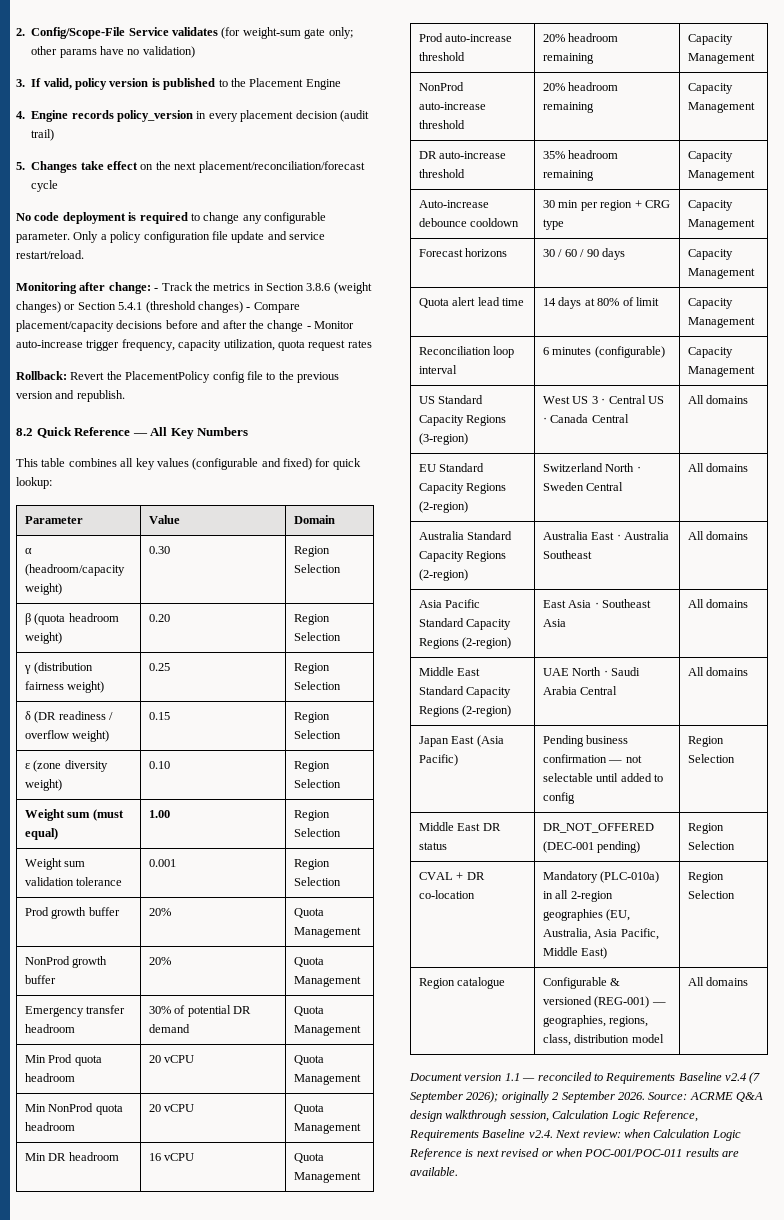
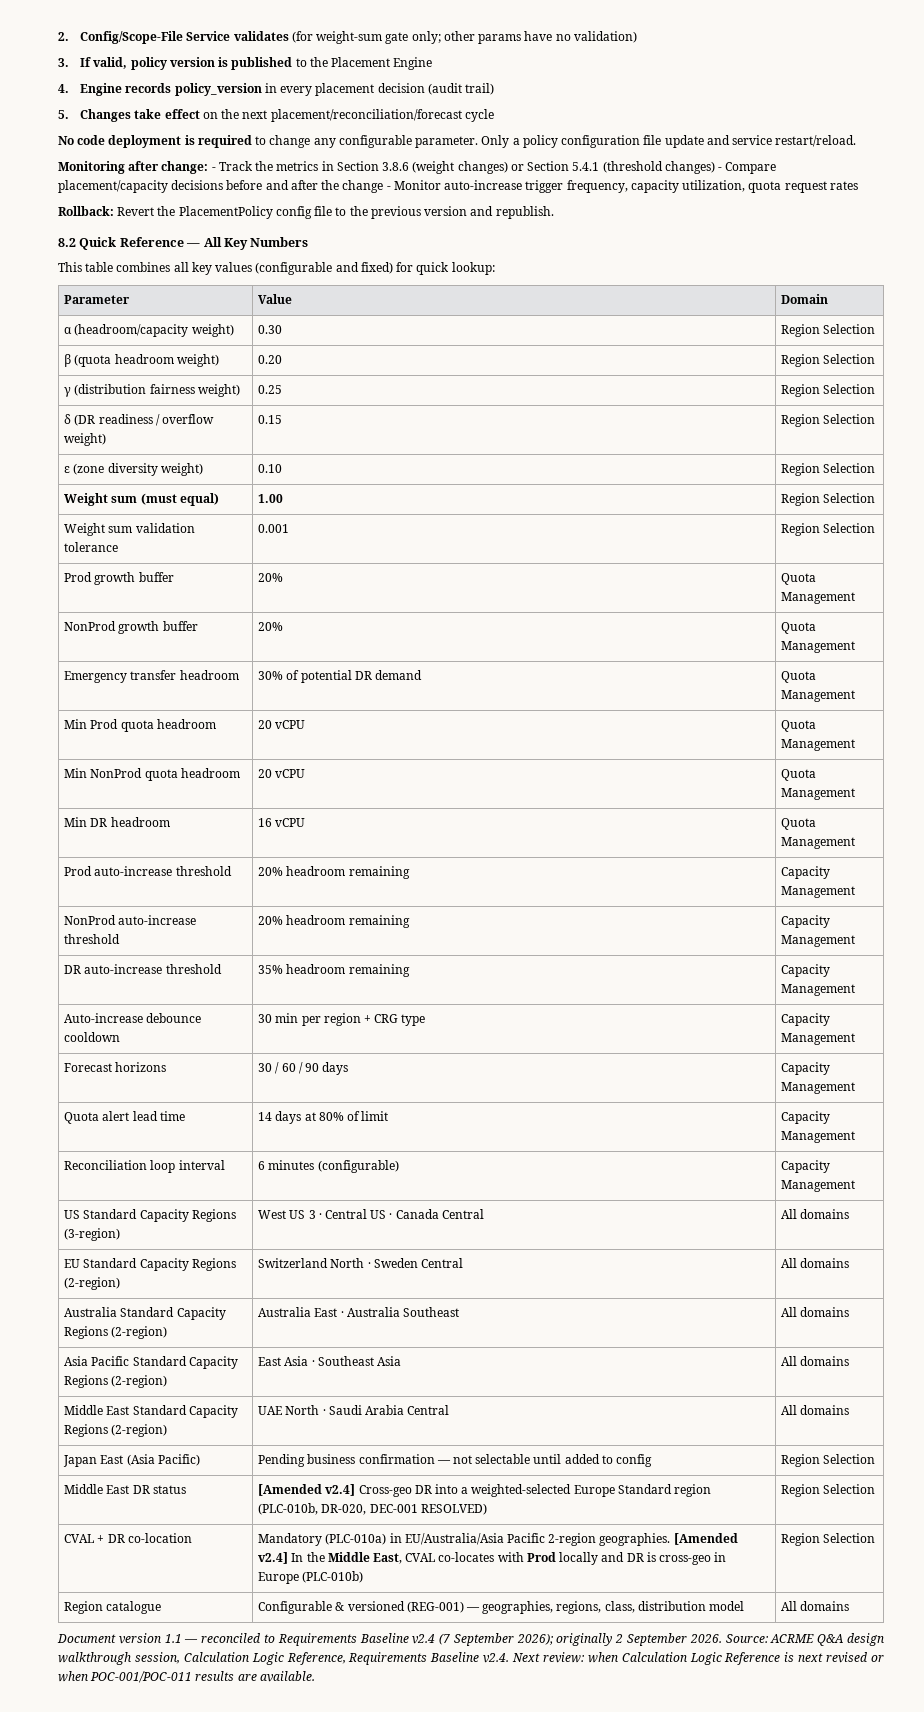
[543,823,655,833] [543,841,641,853] DR_NOT_OFFERED (DEC-001 pending) -> [258,1484,712,1497] [258,1503,487,1515] [Amended v2.4] Cross-geo DR into a weighted-selected Europe Standard region (PLC-010b, DR-020, DEC-001 RESOLVED)
[555,890,613,902] [543,909,631,921] [543,928,659,940] [543,947,608,959] all 2-region geographies (EU, Australia, Asia Pacific, Middle East) -> [404,1533,738,1546] [258,1552,727,1565] [258,1571,364,1584] EU/Australia/Asia Pacific 2-region geographies. [Amended v2.4] In the Middle East, CVAL co-locates with Prod locally and DR is cross-geo in Europe (PLC-010b)

